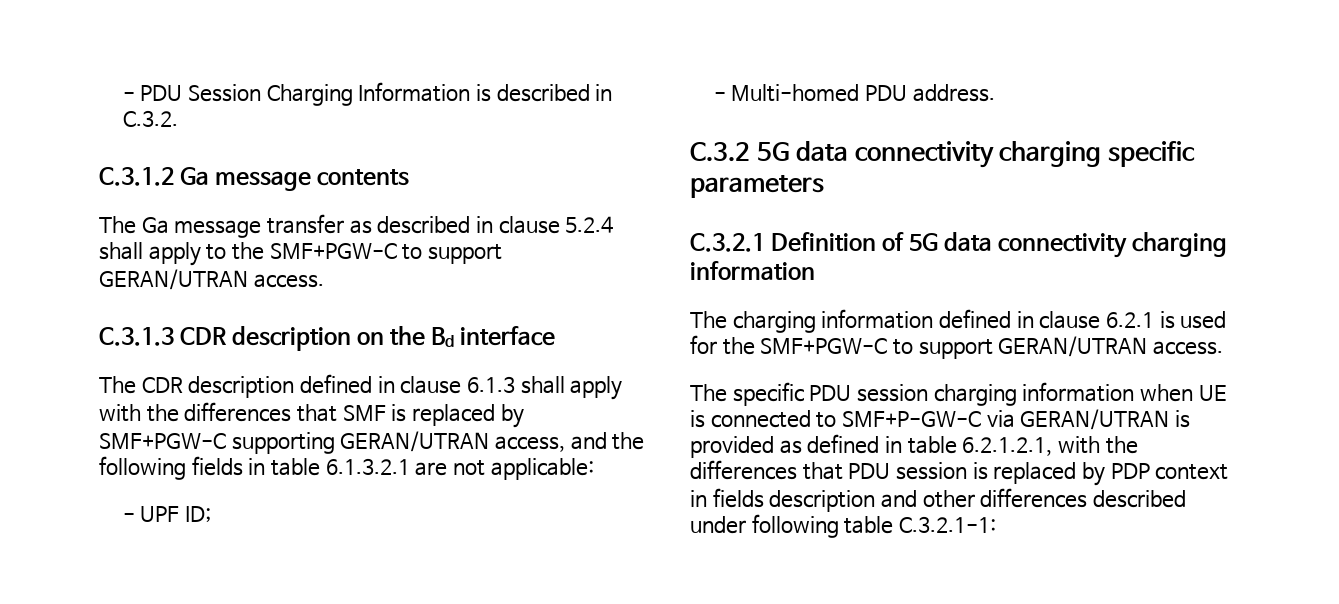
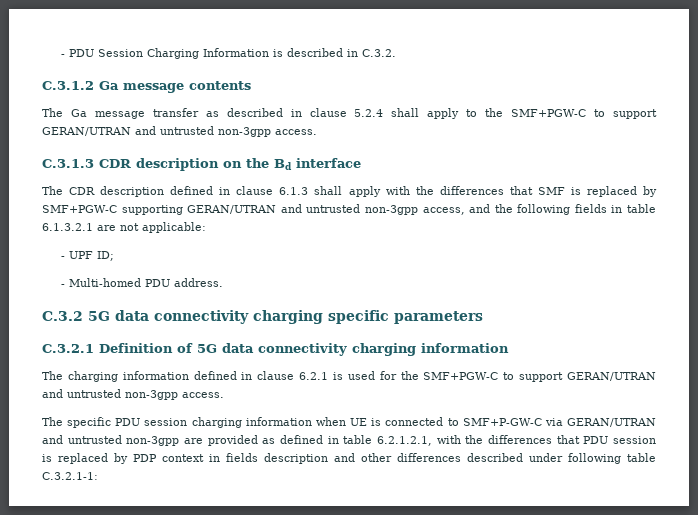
(248, 279) none -> [135,126,271,137] and untrusted non-3gpp
(490, 441) none -> [280,204,418,215] and untrusted non-3gpp
(1148, 346) none -> [42,389,178,400] and untrusted non-3gpp
[1175,410,1191,428] is -> [42,435,203,446] and untrusted non-3gpp are

